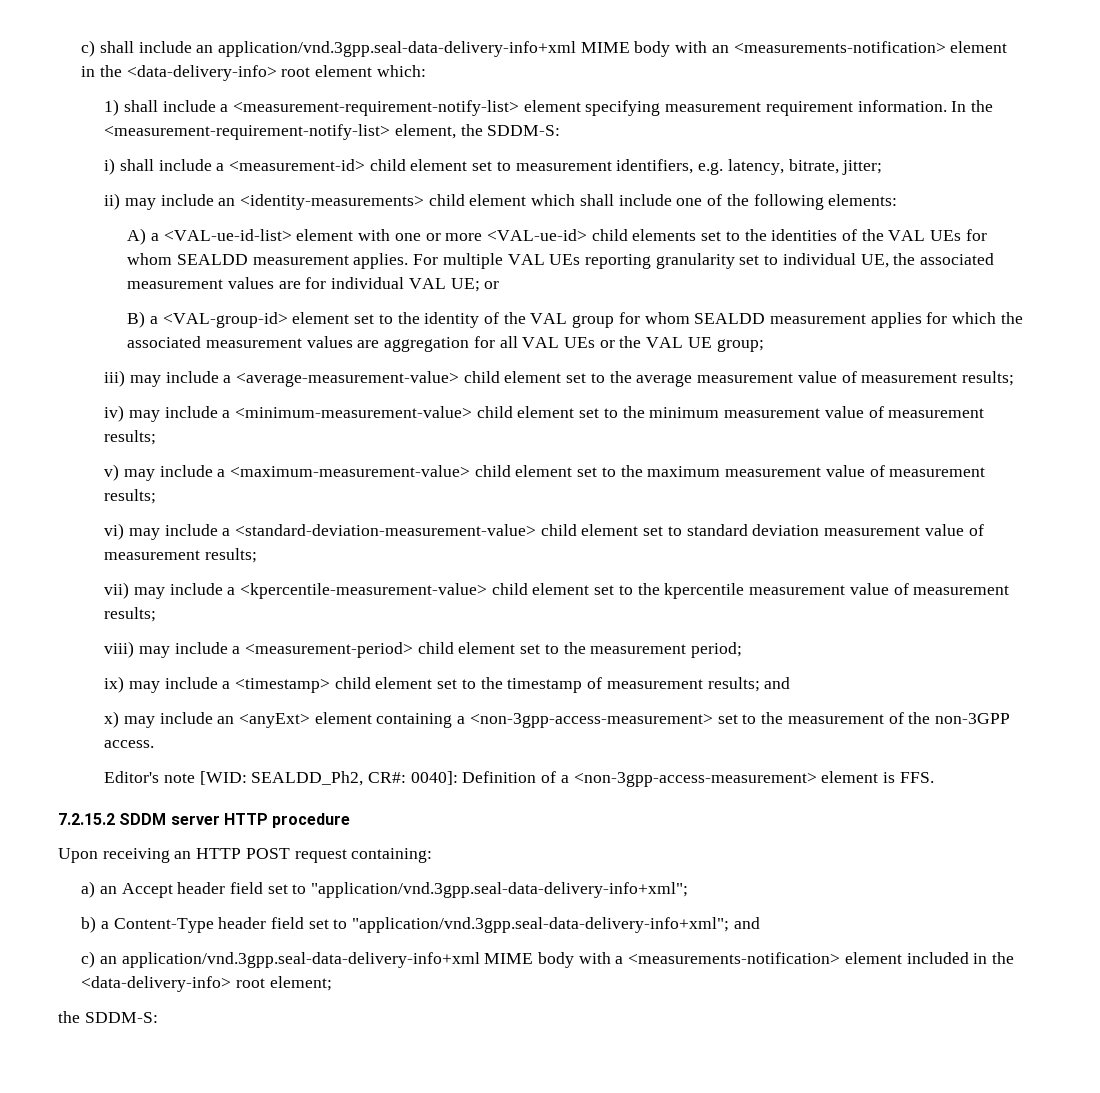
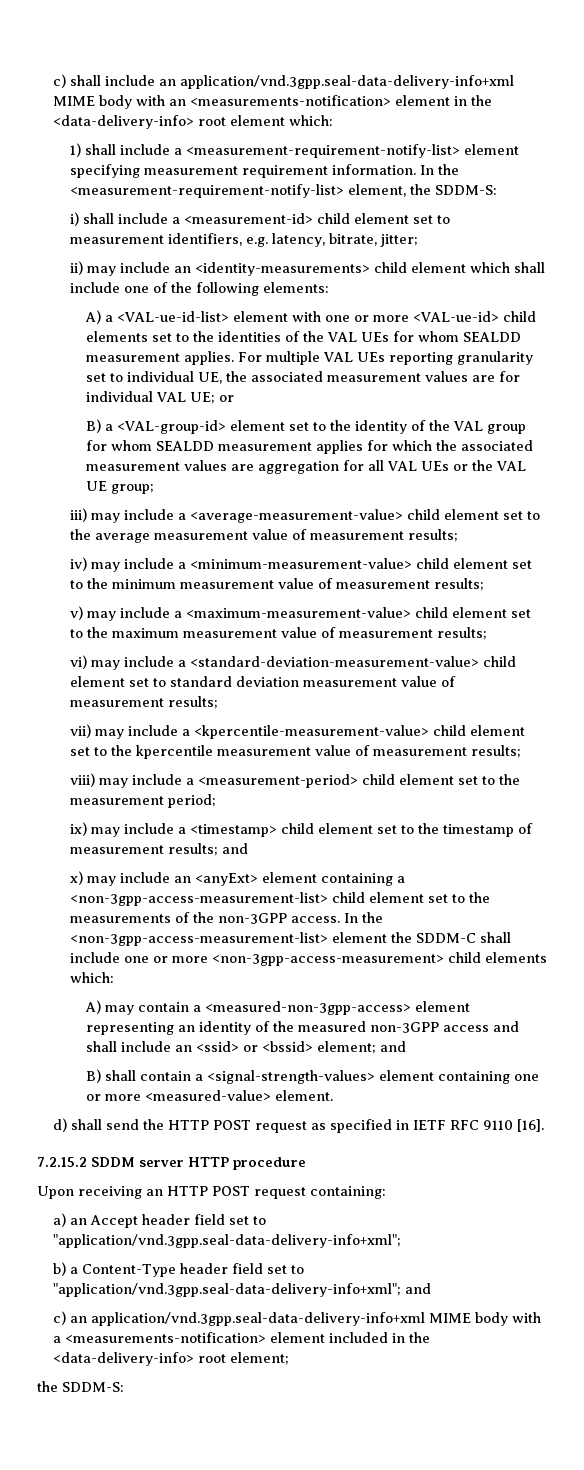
[469,712,884,728] <non-3gpp-access-measurement> set to the measurement -> [69,892,490,906] [69,914,171,923] <non-3gpp-access-measurement-list> child element set to the measurements
[104,771,934,787] // Editor's note [WID: SEALDD_Ph2, CR#: 0040]: Definition of a <non-3gpp-access-measurement> element is FFS. -> [343,912,383,923] [69,932,511,946] [69,952,547,966] [69,972,114,983] [85,1000,471,1015] [86,1021,520,1035] [86,1041,407,1054] [86,1069,540,1084] [86,1090,334,1101] [53,1118,545,1133] In the <non-3gpp-access-measurement-list> element the SDDM-C shall include one or more <non-3gpp-access-measurement> child elements which: // A) may contain a <measured-non-3gpp-access> element representing an identity of the measured non-3GPP access and shall include an <ssid> or <bssid> element; and // B) shall contain a <signal-strength-values> element containing one or more <measured-value> element. // d) shall send the HTTP POST request as specified in IETF RFC 9110 [16].

